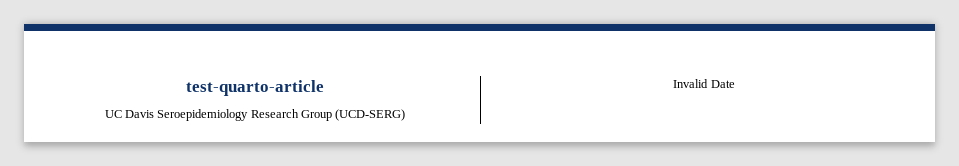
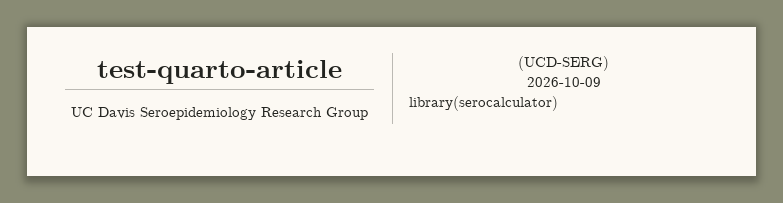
[673,79,735,88] Invalid Date -> [526,77,601,87] [409,96,558,111] 2026-10-09 // library(serocalculator)

